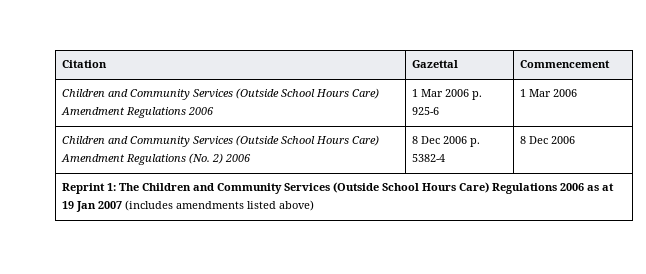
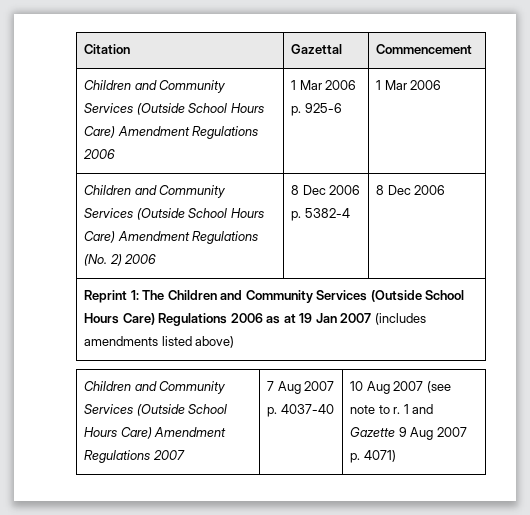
(315, 205) none -> [84,381,226,394] [84,404,228,416] [84,427,227,439] [84,450,185,463] [267,381,335,394] [267,404,334,417] [350,381,451,394] [350,404,434,414] [350,427,467,440] [350,450,396,463] // Children and Community Services (Outside School Hours Care) Amendment Regulations 2007 | 7 Aug 2007 p. 4037-40 | 10 Aug 2007 (see note to r. 1 and Gazette 9 Aug 2007 p. 4071)

